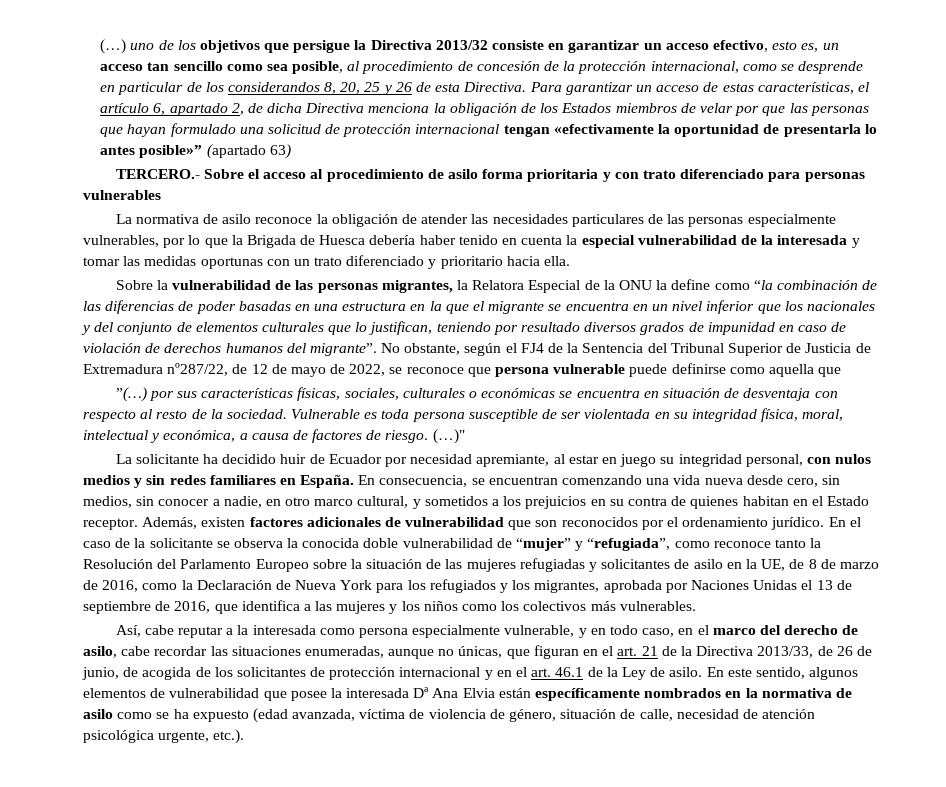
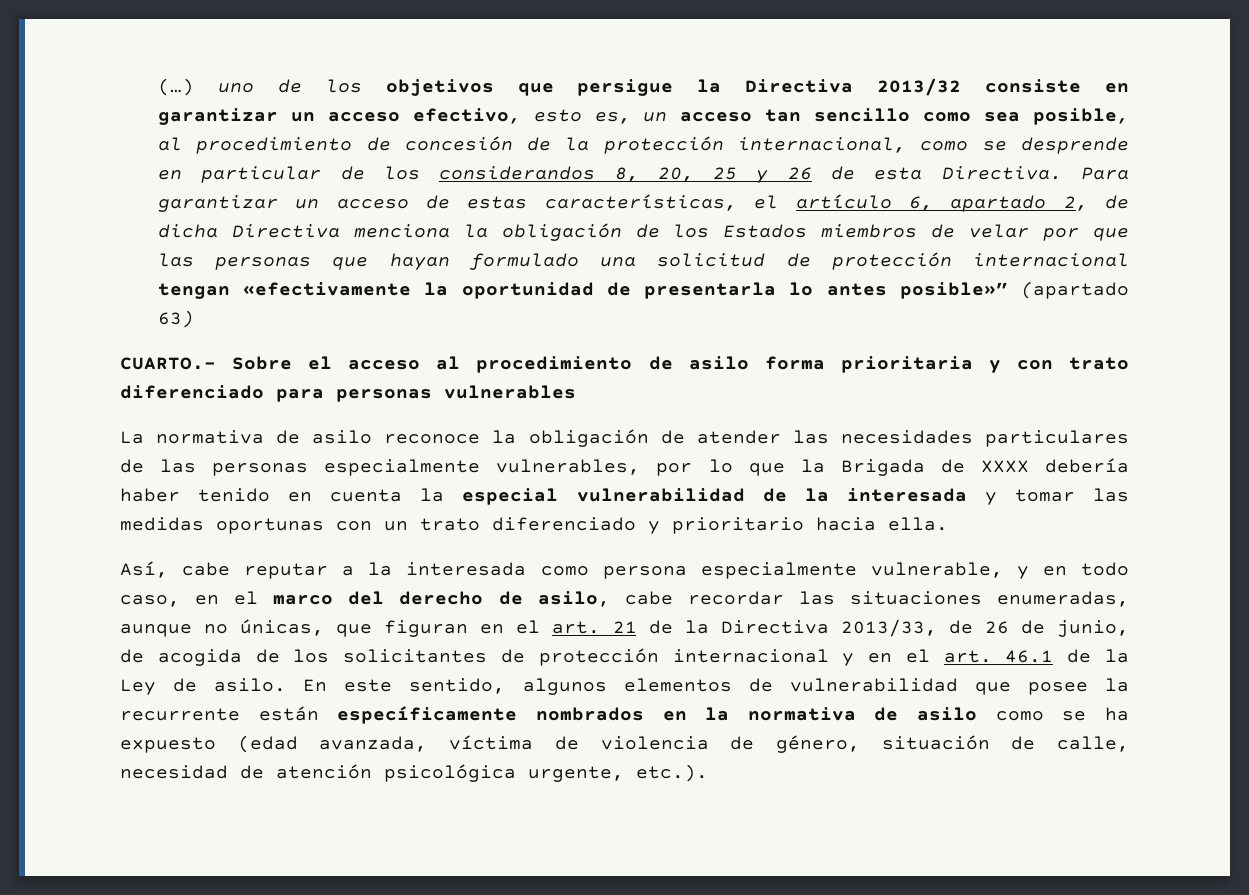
[115,169,200,179] TERCERO.- -> [120,357,216,370] CUARTO.-
[319,235,366,245] Huesca -> [980,460,1029,473] XXXX
[115,279,878,293] [83,300,875,314] [81,321,847,335] [83,343,871,356] [83,363,842,377] [115,387,838,402] [83,408,844,422] [83,429,465,444] [115,454,872,467] [83,475,841,488] [83,496,870,509] [83,517,861,530] [83,538,822,551] [83,558,879,572] [83,579,852,593] [83,600,696,614] // Sobre la vulnerabilidad de las personas migrantes, la Relatora Especial de la ONU la define como “la combinación de las diferencias de poder basadas en una estructura en la que el migrante se encuentra en un nivel inferior que los nacionales y del conjunto de elementos culturales que lo justifican, teniendo por resultado diversos grados de impunidad en caso de violación de derechos humanos del migrante”. No obstante, según el FJ4 de la Sentencia del Tribunal Superior de Justicia de Extremadura nº287/22, de 12 de mayo de 2022, se reconoce que persona vulnerable puede definirse como aquella que // ”(…) por sus características físicas, sociales, culturales o económicas se encuentra en situación de desventaja con respecto al resto de la sociedad. Vulnerable es toda persona susceptible de ser violentada en su integridad física, moral, intelectual y económica, a causa de factores de riesgo. (…)" // La solicitante ha decidido huir de Ecuador por necesidad apremiante, al estar en juego su integridad personal, con nulos medios y sin redes familiares en España. En consecuencia, se encuentran comenzando una vida nueva desde cero, sin medios, sin conocer a nadie, en otro marco cultural, y sometidos a los prejuicios en su contra de quienes habitan en el Estado receptor. Además, existen factores adicionales de vulnerabilidad que son reconocidos por el ordenamiento jurídico. En el caso de la solicitante se observa la conocida doble vulnerabilidad de “mujer” y “refugiada”, como reconoce tanto la Resolución del Parlamento Europeo sobre la situación de las mujeres refugiadas y solicitantes de asilo en la UE, de 8 de marzo de 2016, como la Declaración de Nueva York para los refugiados y los migrantes, aprobada por Naciones Unidas el 13 de septiembre de 2016, que identifica a las mujeres y los niños como los colectivos más vulnerables. -> (948, 524) none
[346,687,495,698] interesada Dª Ana Elvia -> [120,708,240,721] recurrente

